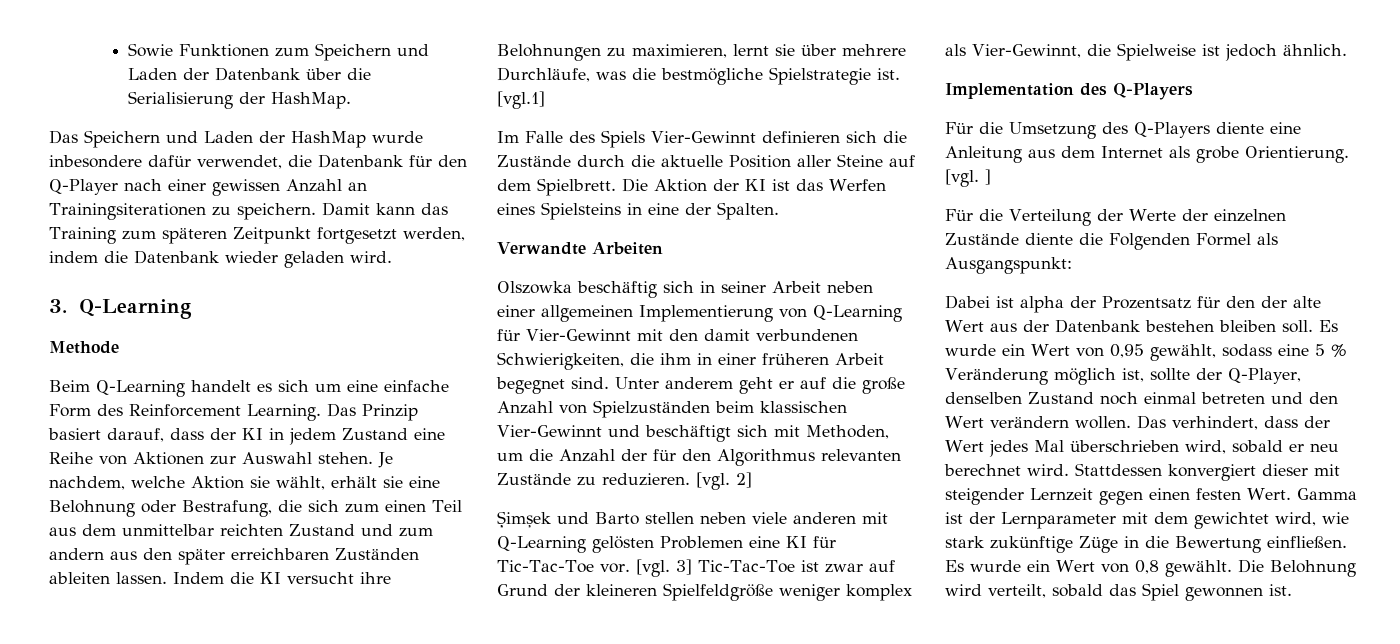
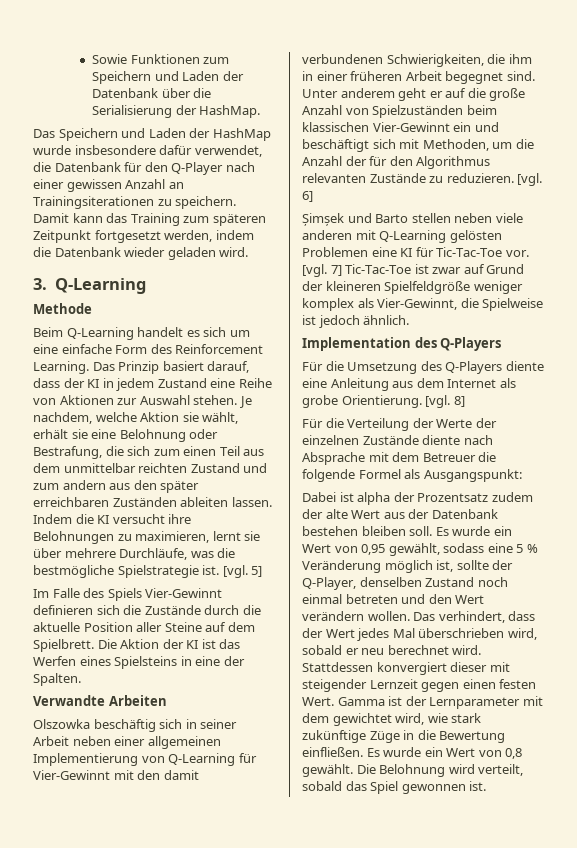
[49,155,142,168] inbesondere -> [74,145,156,155] insbesondere
[497,91,545,109] [vgl.1] -> [222,565,263,578] [vgl. 5]
(602, 431) none -> [453,122,472,132] ein
[736,472,752,488] 2] -> [302,191,313,202] 6]
[675,559,692,575] 3] -> [330,265,342,276] 7]
[985,169,991,185] ] -> [453,396,465,407] 8]
[1079,233,1190,250] die Folgenden -> [463,435,493,445] [302,452,497,465] [302,469,355,482] nach Absprache mit dem Betreuer die folgende
[1197,296,1255,308] für den -> [491,492,533,502] zudem

